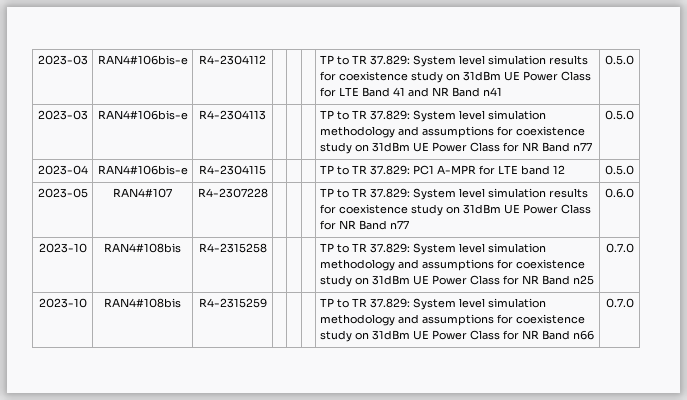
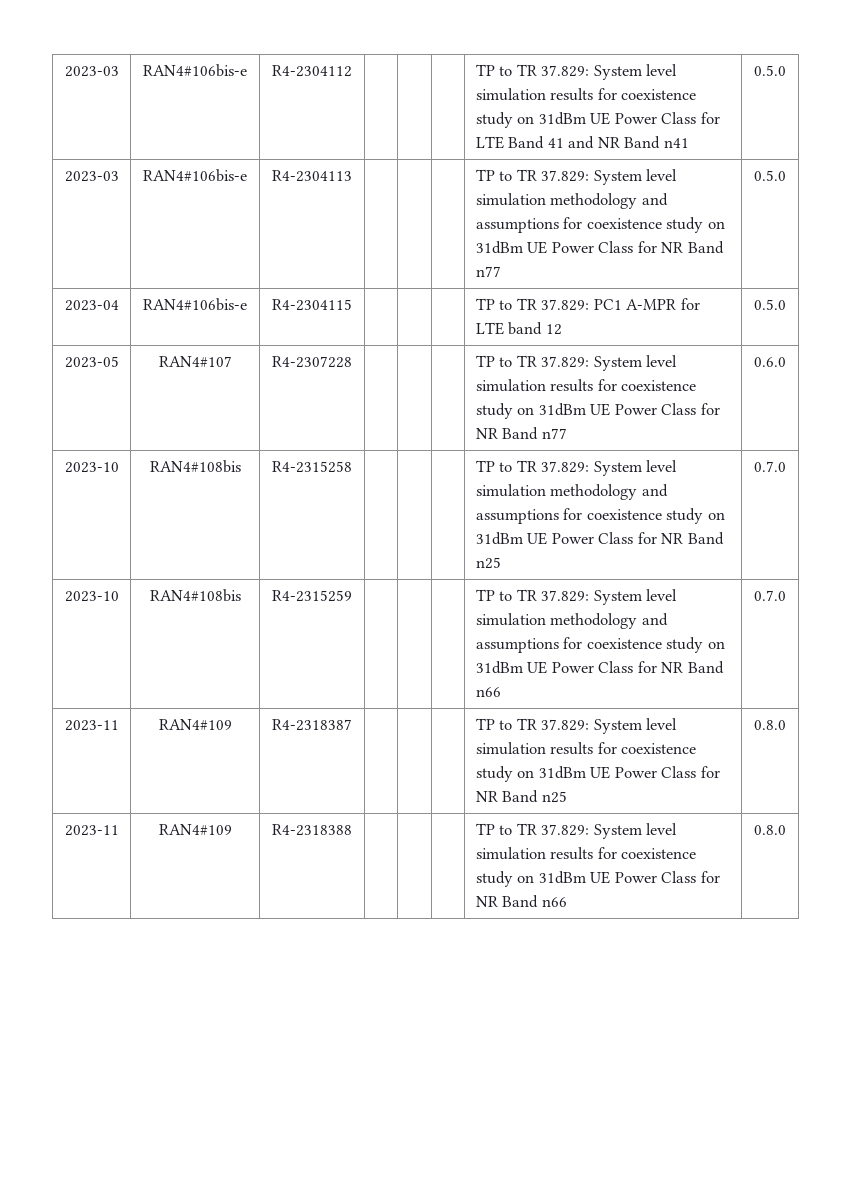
(634, 303) none -> [64,720,119,731] [158,719,232,730] [272,719,352,731] [475,718,678,734] [475,742,697,755] [475,766,720,782] [475,790,567,803] [754,720,786,730] [64,825,119,836] [158,824,232,835] [272,824,352,836] [475,823,678,839] [475,847,697,860] [475,871,720,887] [475,895,567,908] [754,825,786,835] // 2023-11 | RAN4#109 | R4-2318387 | | | | TP to TR 37.829: System level simulation results for coexistence study on 31dBm UE Power Class for NR Band n25 | 0.8.0 // 2023-11 | RAN4#109 | R4-2318388 | | | | TP to TR 37.829: System level simulation results for coexistence study on 31dBm UE Power Class for NR Band n66 | 0.8.0

